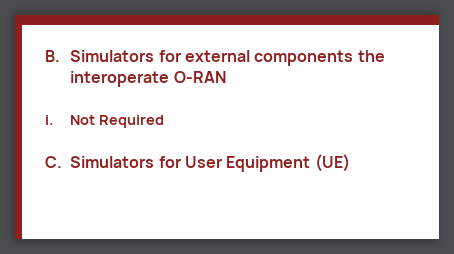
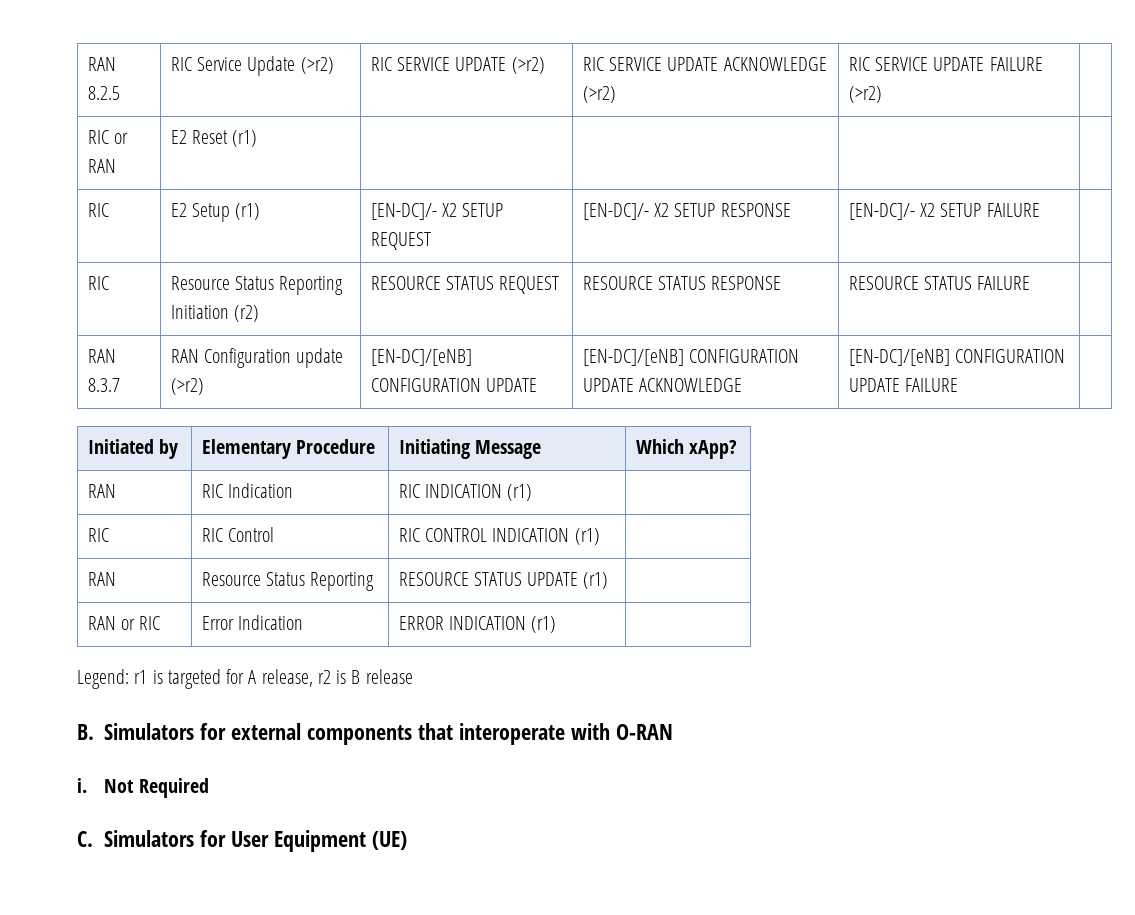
(45, 56) none -> [87,57,116,71] [87,86,120,100] [170,56,334,76] [370,57,545,74] [582,57,827,71] [582,86,616,103] [848,57,1043,71] [848,86,882,103] [87,130,128,144] [87,159,116,173] [170,130,258,147] [87,203,109,217] [170,203,261,222] [370,203,504,220] [370,232,431,250] [582,203,791,220] [848,203,1040,220] [87,276,109,290] [170,276,344,295] [170,305,259,322] [370,276,560,294] [582,276,782,290] [848,276,1031,290] [87,349,116,363] [87,378,120,392] [170,348,344,368] [170,378,204,395] [370,349,472,366] [370,378,537,392] [582,349,799,366] [582,378,742,392] [848,349,1065,366] [848,378,958,392] [87,439,178,459] [201,439,375,459] [398,439,541,459] [635,439,737,459] [87,484,116,498] [201,483,293,498] [398,484,533,501] [87,528,109,542] [201,527,274,542] [398,528,600,545] [87,572,116,586] [201,572,375,591] [398,572,609,589] [87,616,161,630] [201,615,303,630] [398,616,557,633] [77,669,413,689] RAN 8.2.5 | RIC Service Update (>r2) | RIC SERVICE UPDATE (>r2) | RIC SERVICE UPDATE ACKNOWLEDGE (>r2) | RIC SERVICE UPDATE FAILURE (>r2) | // RIC or RAN | E2 Reset (r1) | | | | // RIC | E2 Setup (r1) | [EN-DC]/- X2 SETUP REQUEST | [EN-DC]/- X2 SETUP RESPONSE | [EN-DC]/- X2 SETUP FAILURE | // RIC | Resource Status Reporting Initiation (r2) | RESOURCE STATUS REQUEST | RESOURCE STATUS RESPONSE | RESOURCE STATUS FAILURE | // RAN 8.3.7 | RAN Configuration update (>r2) | [EN-DC]/[eNB] CONFIGURATION UPDATE | [EN-DC]/[eNB] CONFIGURATION UPDATE ACKNOWLEDGE | [EN-DC]/[eNB] CONFIGURATION UPDATE FAILURE | // Initiated by | Elementary Procedure | Initiating Message | Which xApp? // RAN | RIC Indication | RIC INDICATION (r1) | // RIC | RIC Control | RIC CONTROL INDICATION (r1) | // RAN | Resource Status Reporting | RESOURCE STATUS UPDATE (r1) | // RAN or RIC | Error Indication | ERROR INDICATION (r1) | // Legend: r1 is targeted for A release, r2 is B release //
[357,50,385,62] [70,71,170,87] the interoperate -> [418,723,611,745] that interoperate with

